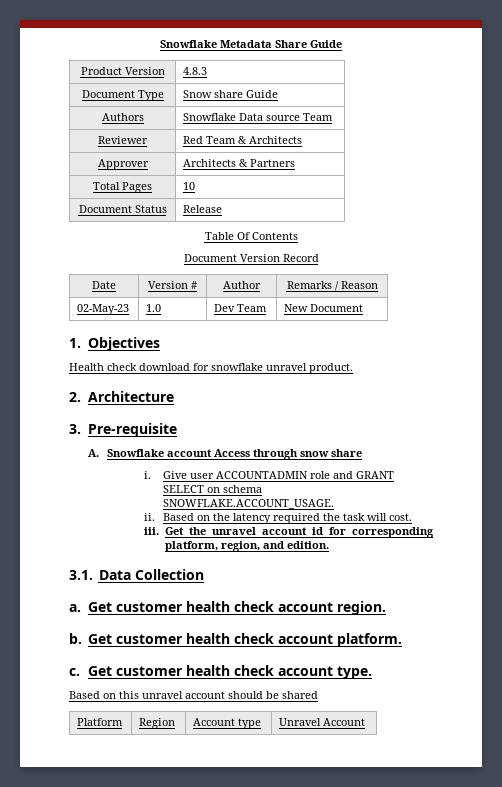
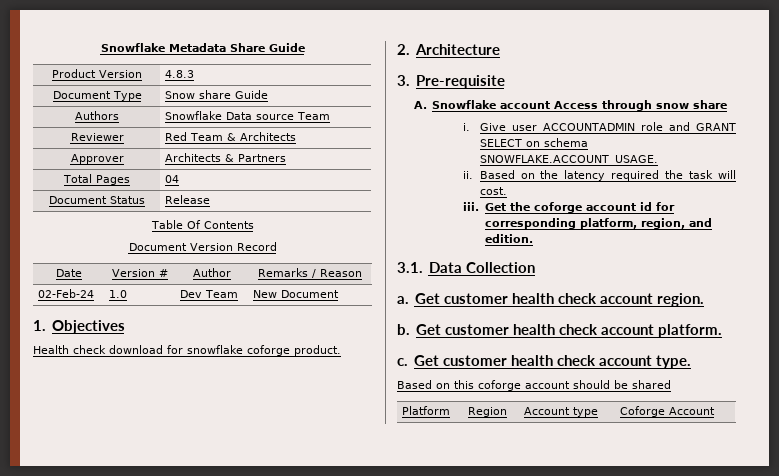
[183,182,196,190] 10 -> [164,175,179,183] 04
[77,304,130,315] 02-May-23 -> [37,289,94,298] 02-Feb-24
[266,363,307,371] unravel -> [247,345,290,356] coforge
[211,527,256,535] unravel -> [533,202,582,213] coforge
[142,691,183,699] unravel -> [478,380,521,391] coforge
[279,718,322,726] Unravel -> [619,406,665,417] Coforge

